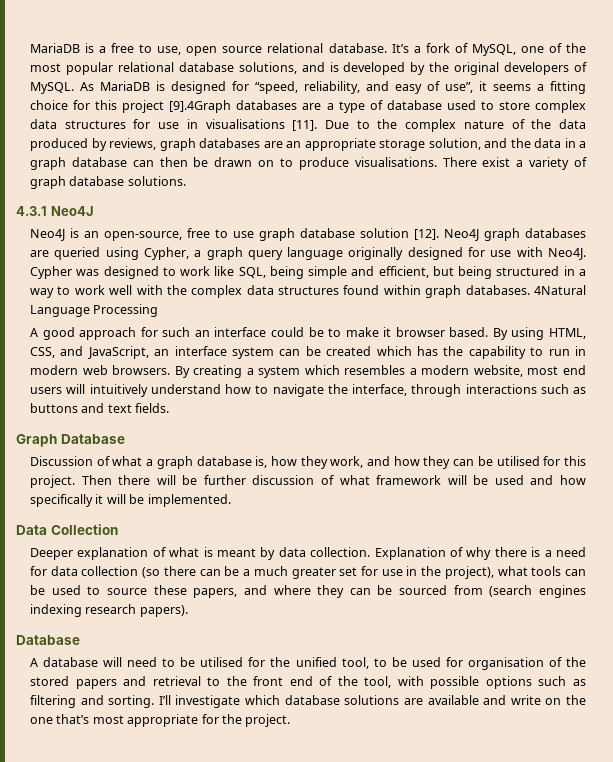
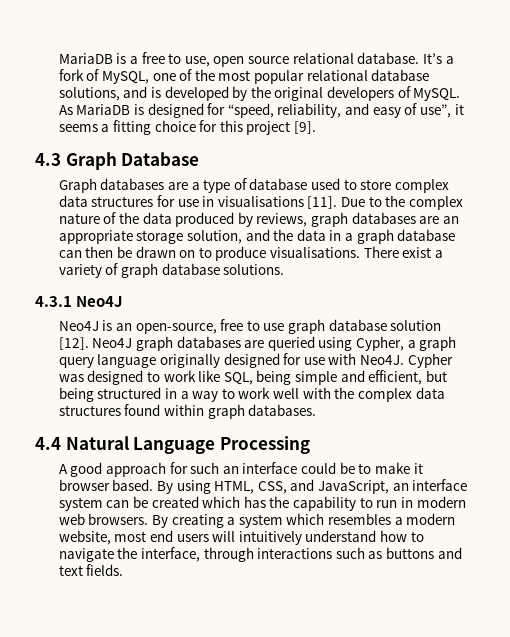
[169,100,232,113] [9].4Graph -> [294,121,317,134] [35,152,200,170] [58,178,97,193] [9]. // 4.3 Graph Database // Graph
[533,285,586,295] 4Natural -> [35,436,129,450] // 4.4 Natural
[16,434,125,447] [29,456,587,469] [29,475,587,488] [29,494,231,507] [16,524,118,535] [29,547,587,560] [29,566,587,579] [29,585,586,598] [29,604,188,617] [16,635,80,645] [29,657,586,670] [29,676,586,689] [29,695,586,708] [29,714,291,727] // Graph Database // Discussion of what a graph database is, how they work, and how they can be utilised for this project. Then there will be further discussion of what framework will be used and how specifically it will be implemented. // Data Collection // Deeper explanation of what is meant by data collection. Explanation of why there is a need for data collection (so there can be a much greater set for use in the project), what tools can be used to source these papers, and where they can be sourced from (search engines indexing research papers). // Database // A database will need to be utilised for the unified tool, to be used for organisation of the stored papers and retrieval to the front end of the tool, with possible options such as filtering and sorting. I’ll investigate which database solutions are available and write on the one that’s most appropriate for the project. -> (124, 570) none

